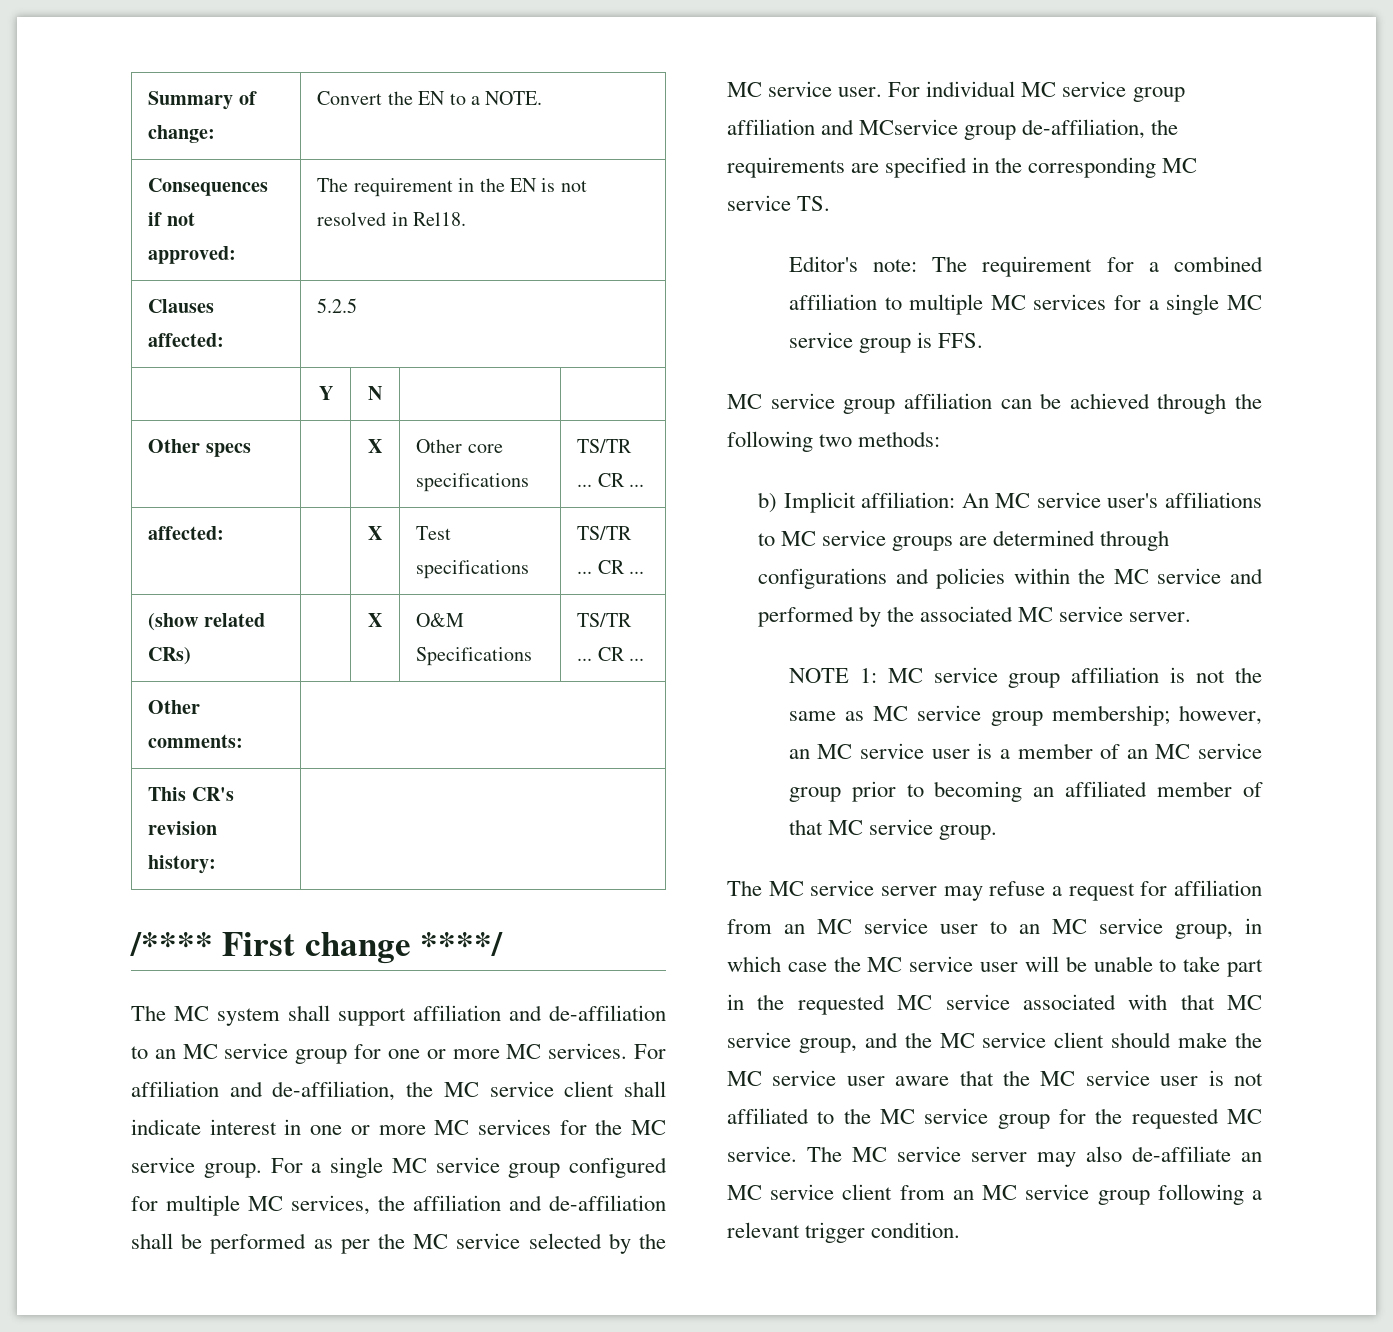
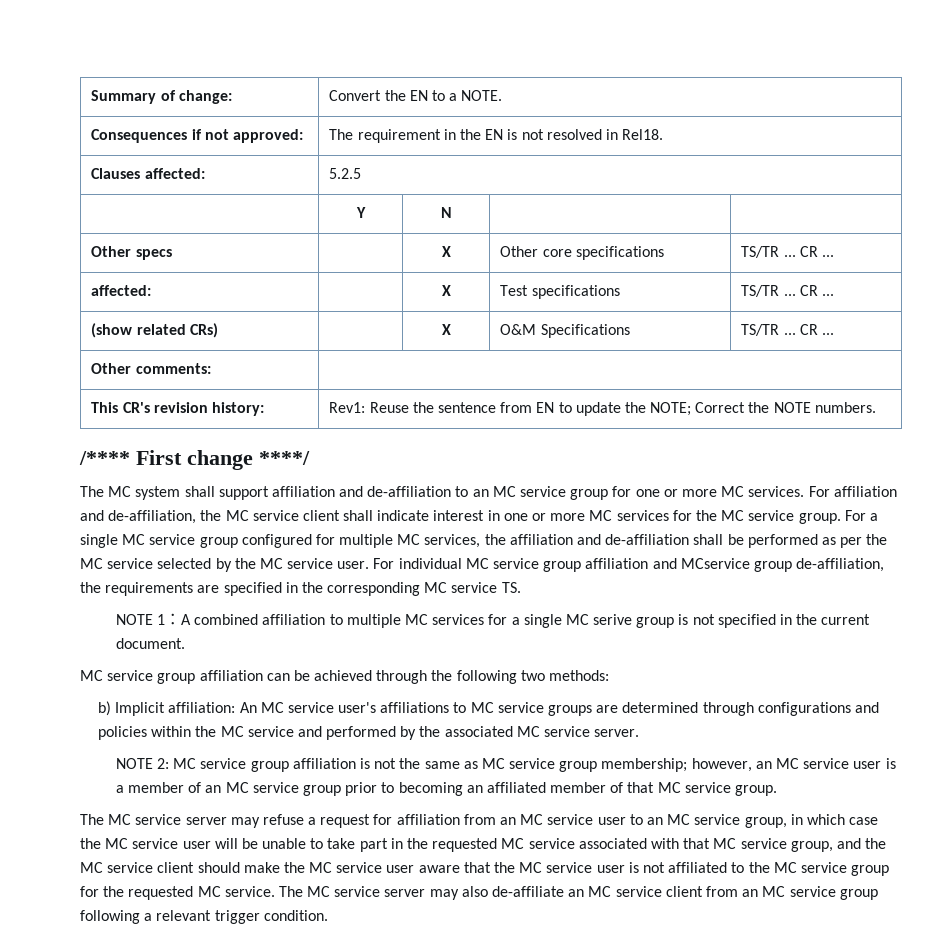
(217, 864) none -> [329,402,876,416] Rev1: Reuse the sentence from EN to update the NOTE; Correct the NOTE numbers.
[788,256,1159,277] Editor's note: The requirement for a -> [115,613,192,625] NOTE 1：A
[788,332,853,348] service -> [593,614,633,625] serive
[938,333,984,348] FFS. -> [692,614,871,628] [115,638,185,649] not specified in the current document.
[859,668,877,683] 1: -> [157,758,170,769] 2:

